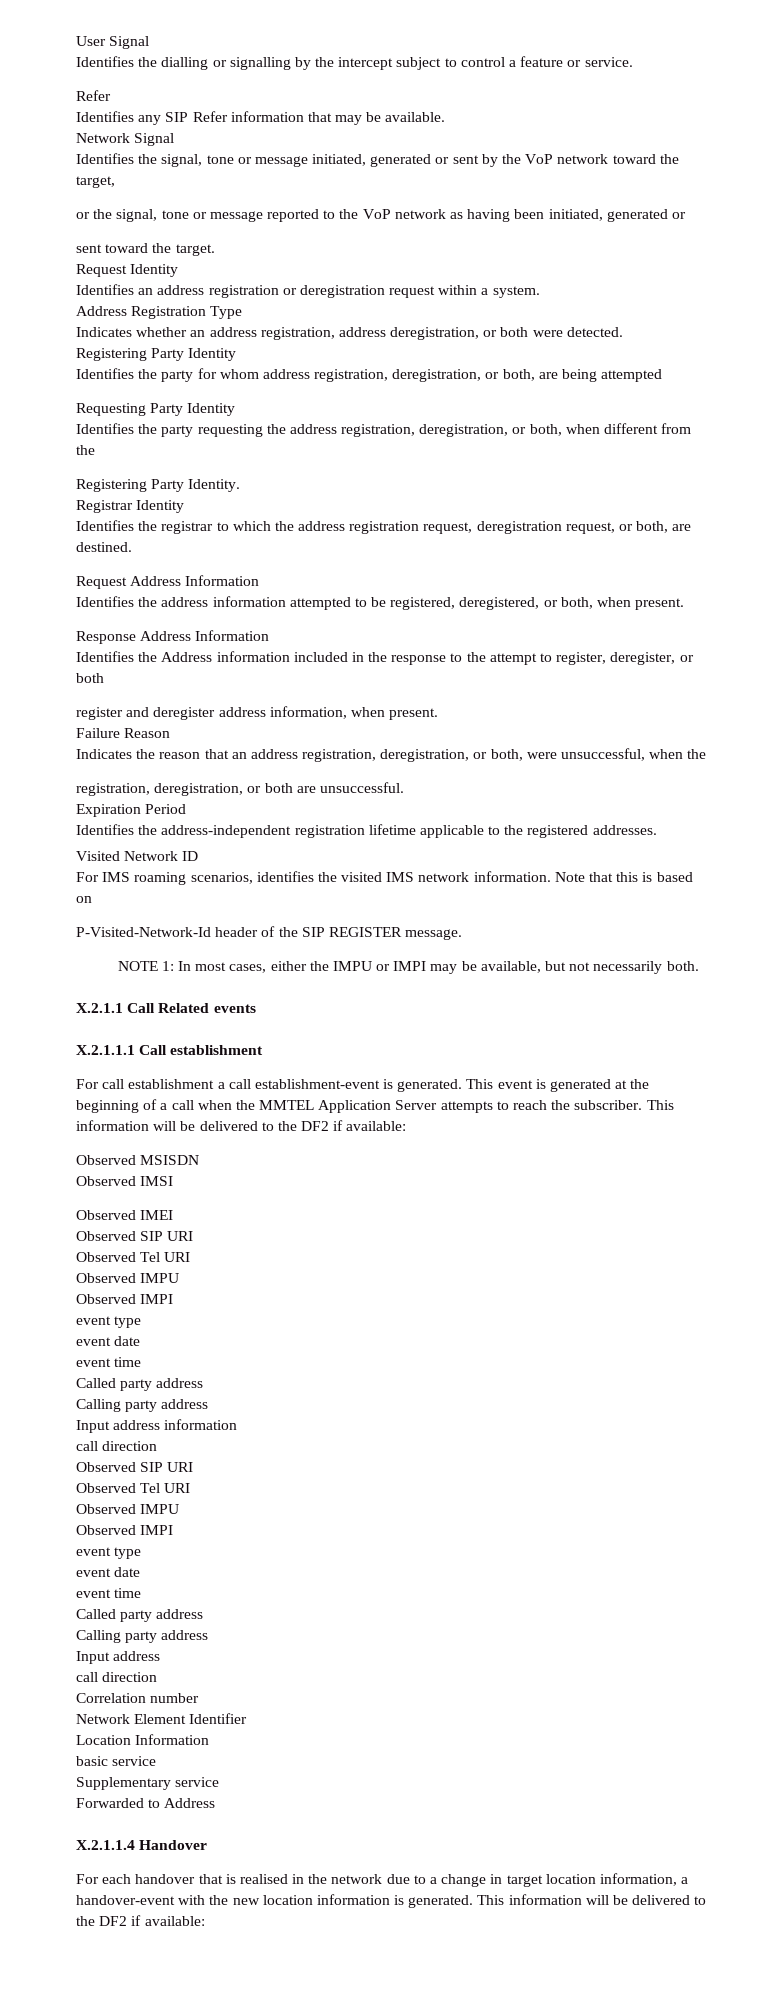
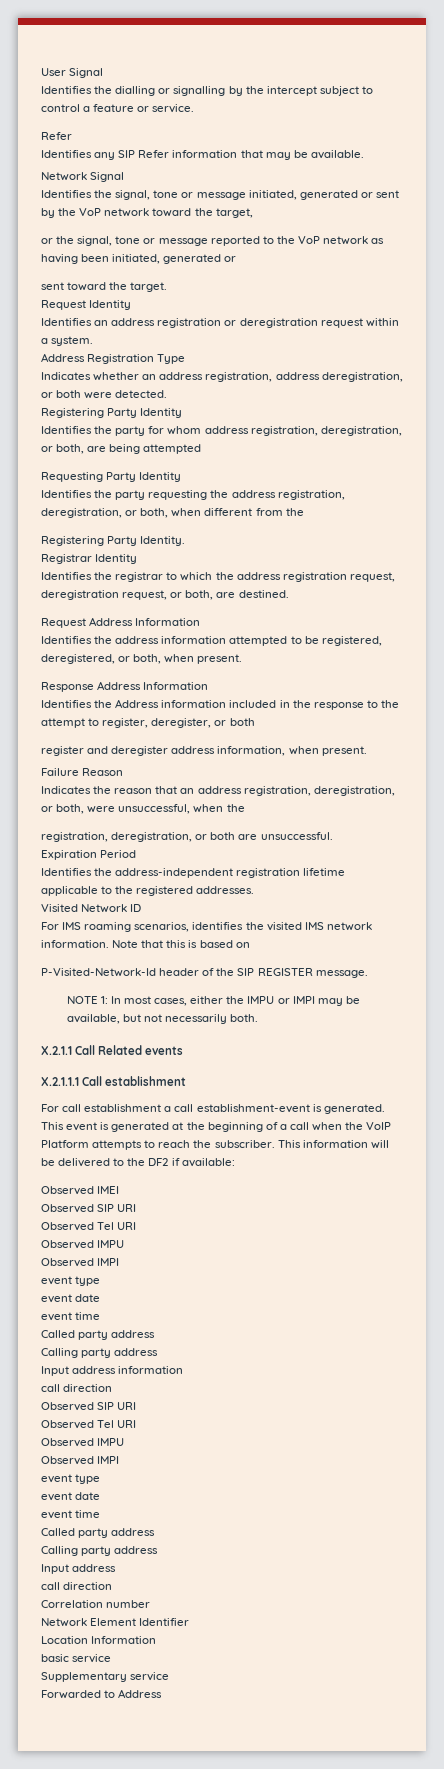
[259,1100,438,1113] MMTEL Application Server -> [366,1122,392,1130] [41,1140,89,1148] VoIP Platform
[76,1155,200,1165] [76,1176,174,1186] // Observed MSISDN // Observed IMSI -> (235, 1162) none
[76,1840,208,1850] [76,1873,689,1887] [76,1894,707,1908] [76,1915,205,1926] // X.2.1.1.4 Handover // For each handover that is realised in the network due to a change in target location information, a handover-event with the new location information is generated. This information will be delivered to the DF2 if available: -> (163, 1693) none

